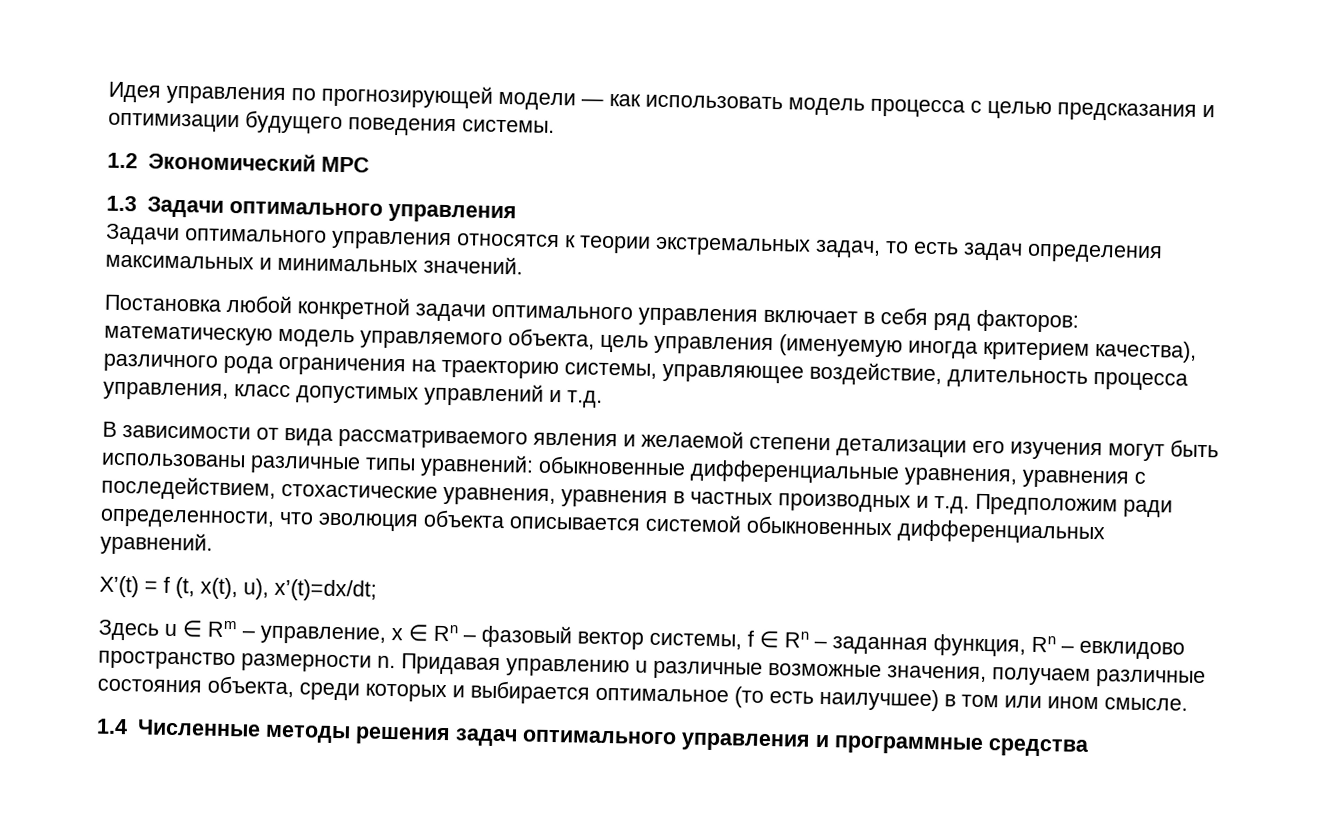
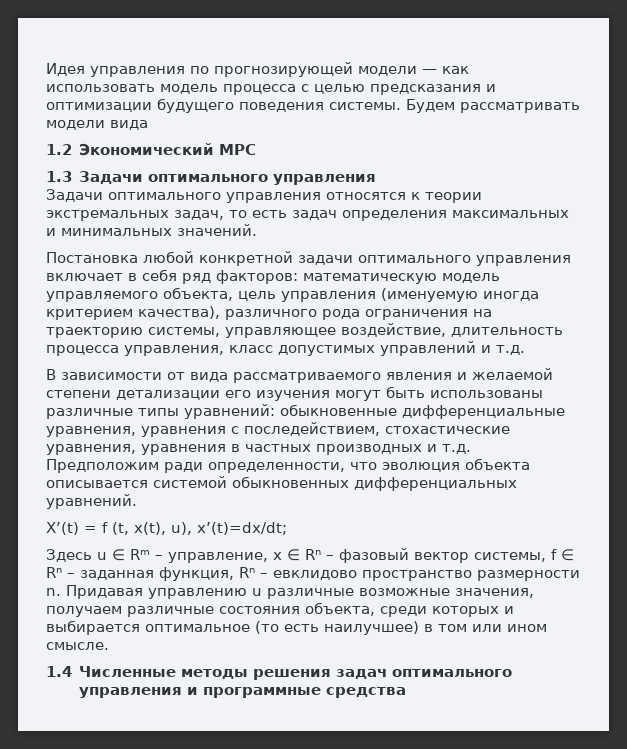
(555, 126) none -> [406,99,580,113] [46,120,148,130] Будем рассматривать модели вида

